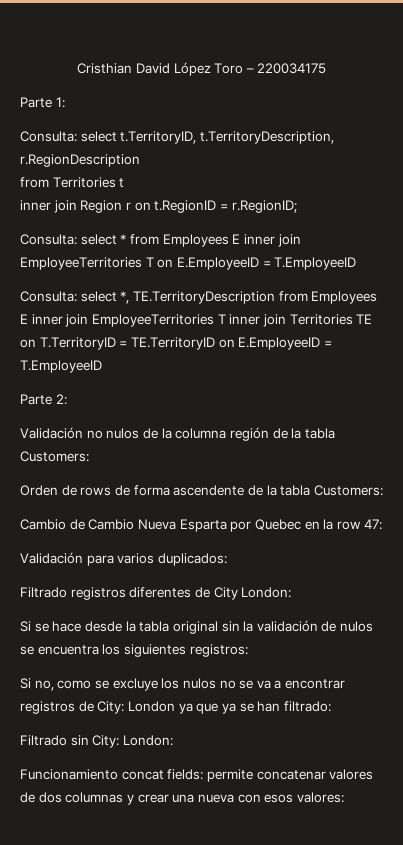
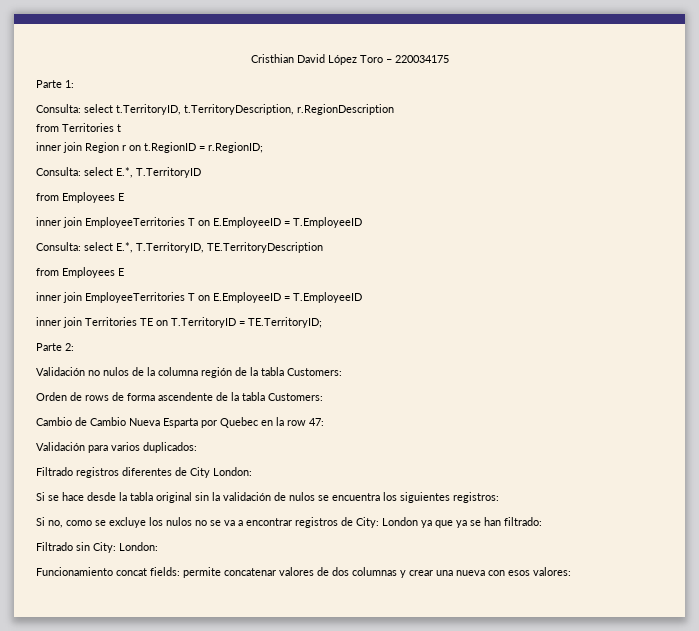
[120,234,241,247] * from Employees E -> [116,167,201,178] [36,192,124,203] E.*, T.TerritoryID // from Employees E //
[120,291,130,304] *, -> [116,242,204,253] E.*, T.TerritoryID,
[278,291,378,304] [20,314,226,327] from Employees E inner join EmployeeTerritories T -> [36,267,124,278] [36,292,362,303] // from Employees E // inner join EmployeeTerritories T on E.EmployeeID = T.EmployeeID //
[130,337,332,350] [20,360,102,373] TE.TerritoryID on E.EmployeeID = T.EmployeeID -> [248,317,322,328] TE.TerritoryID;

